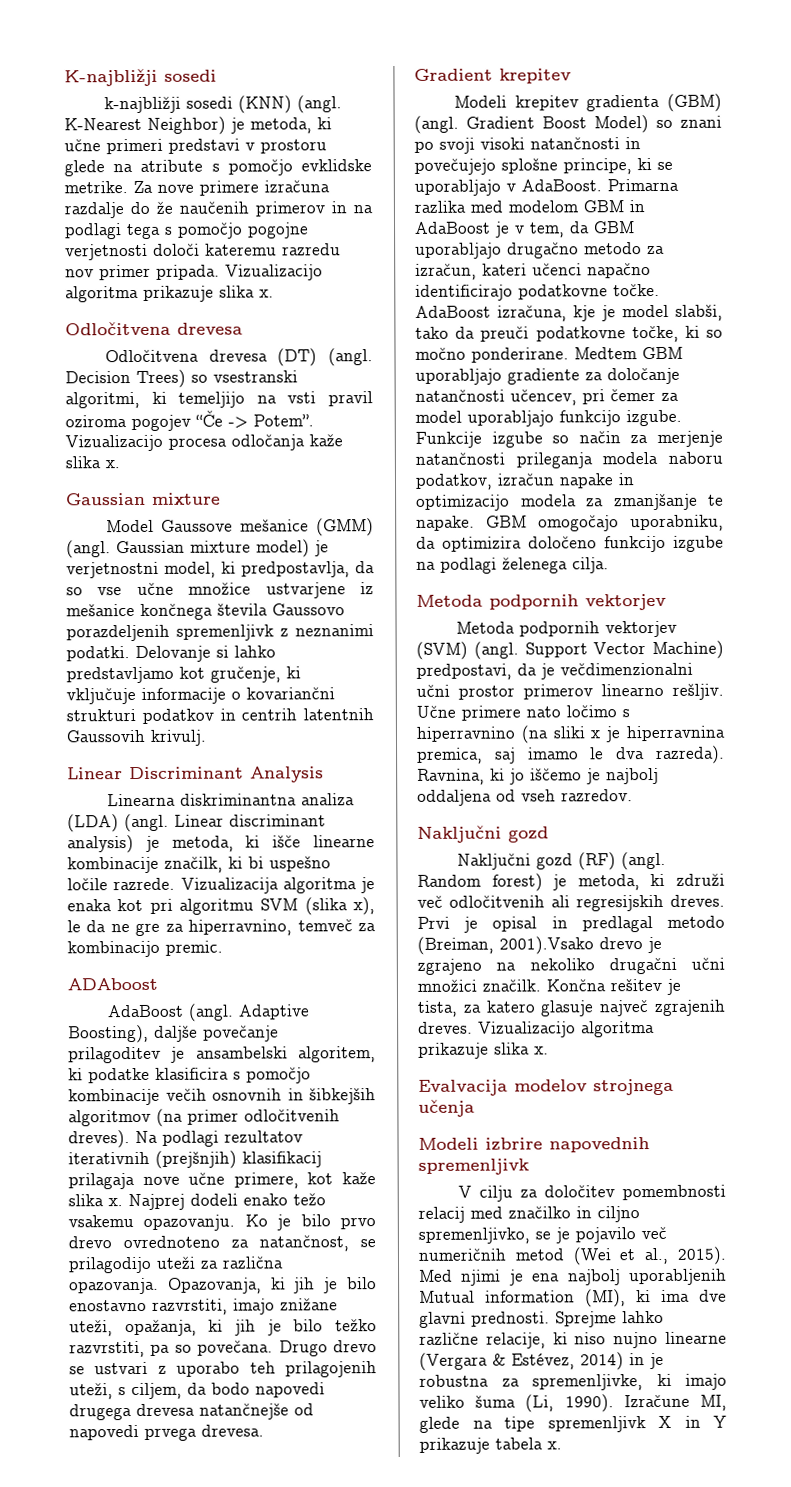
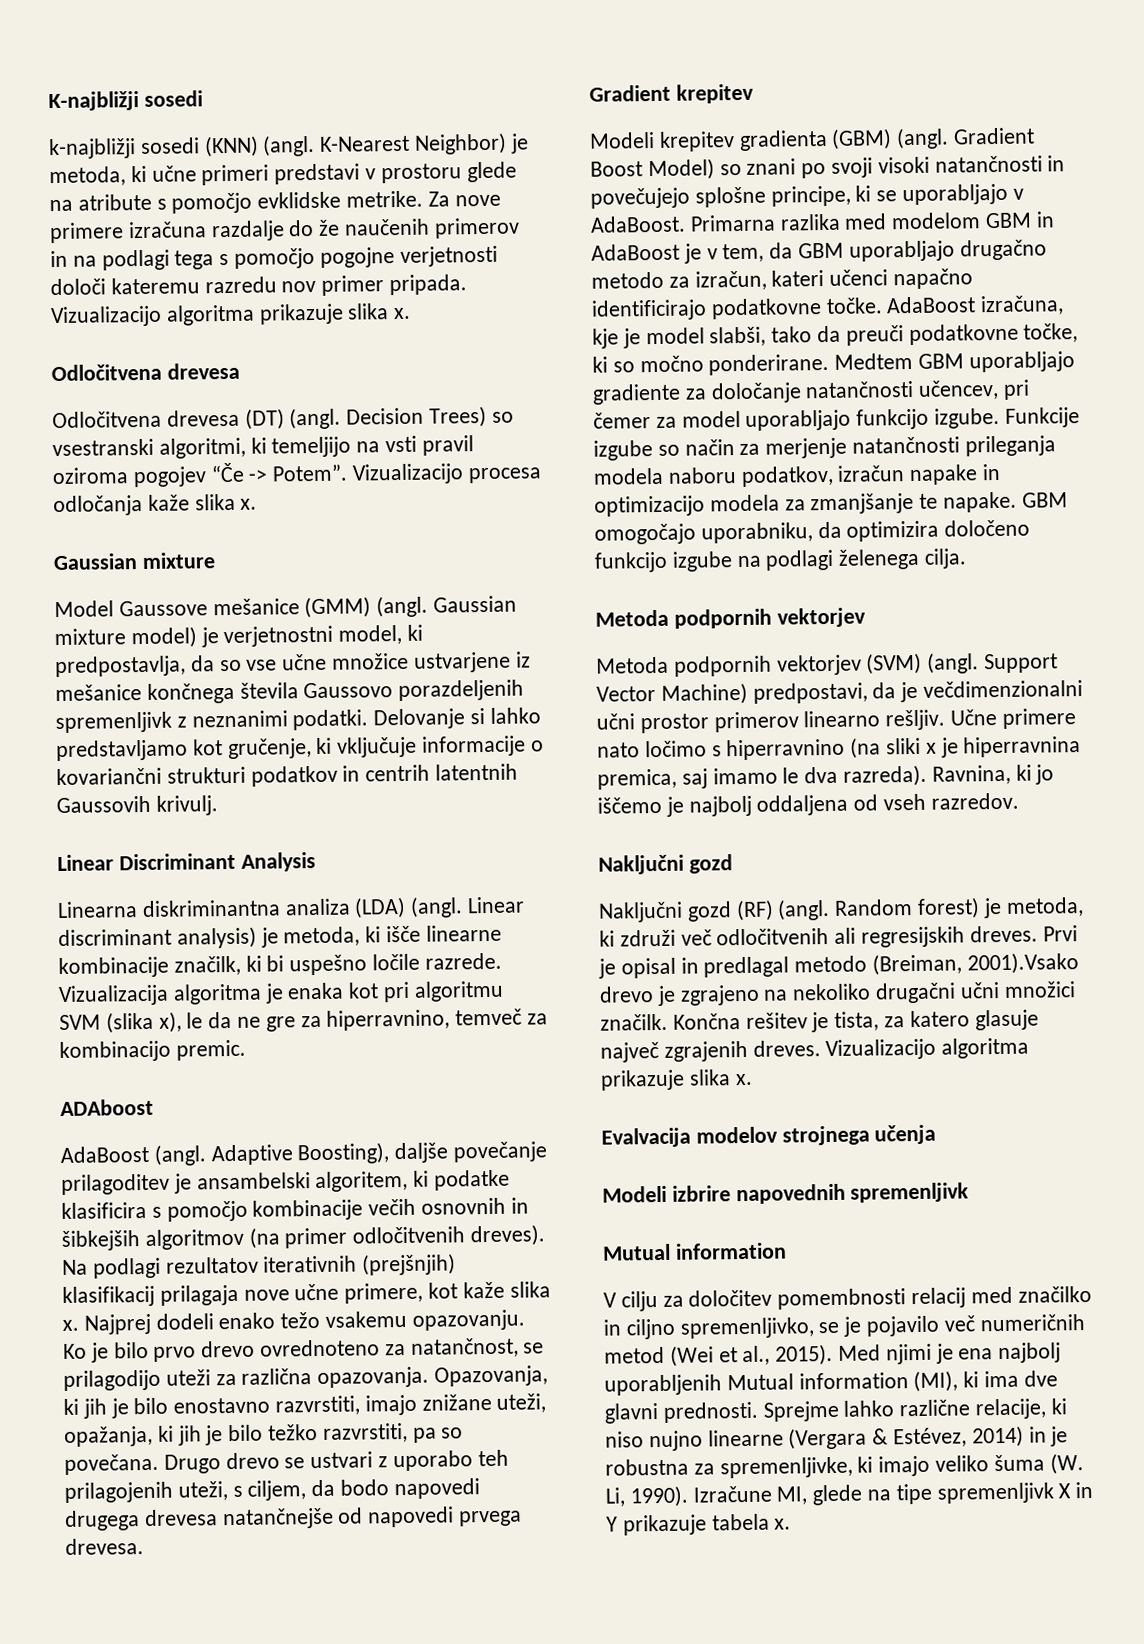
(530, 1166) none -> [602,1242,787,1261] // Mutual information
[525,1394,555,1413] (Li, -> [1049,1453,1084,1475] [605,1487,626,1507] (W. Li,

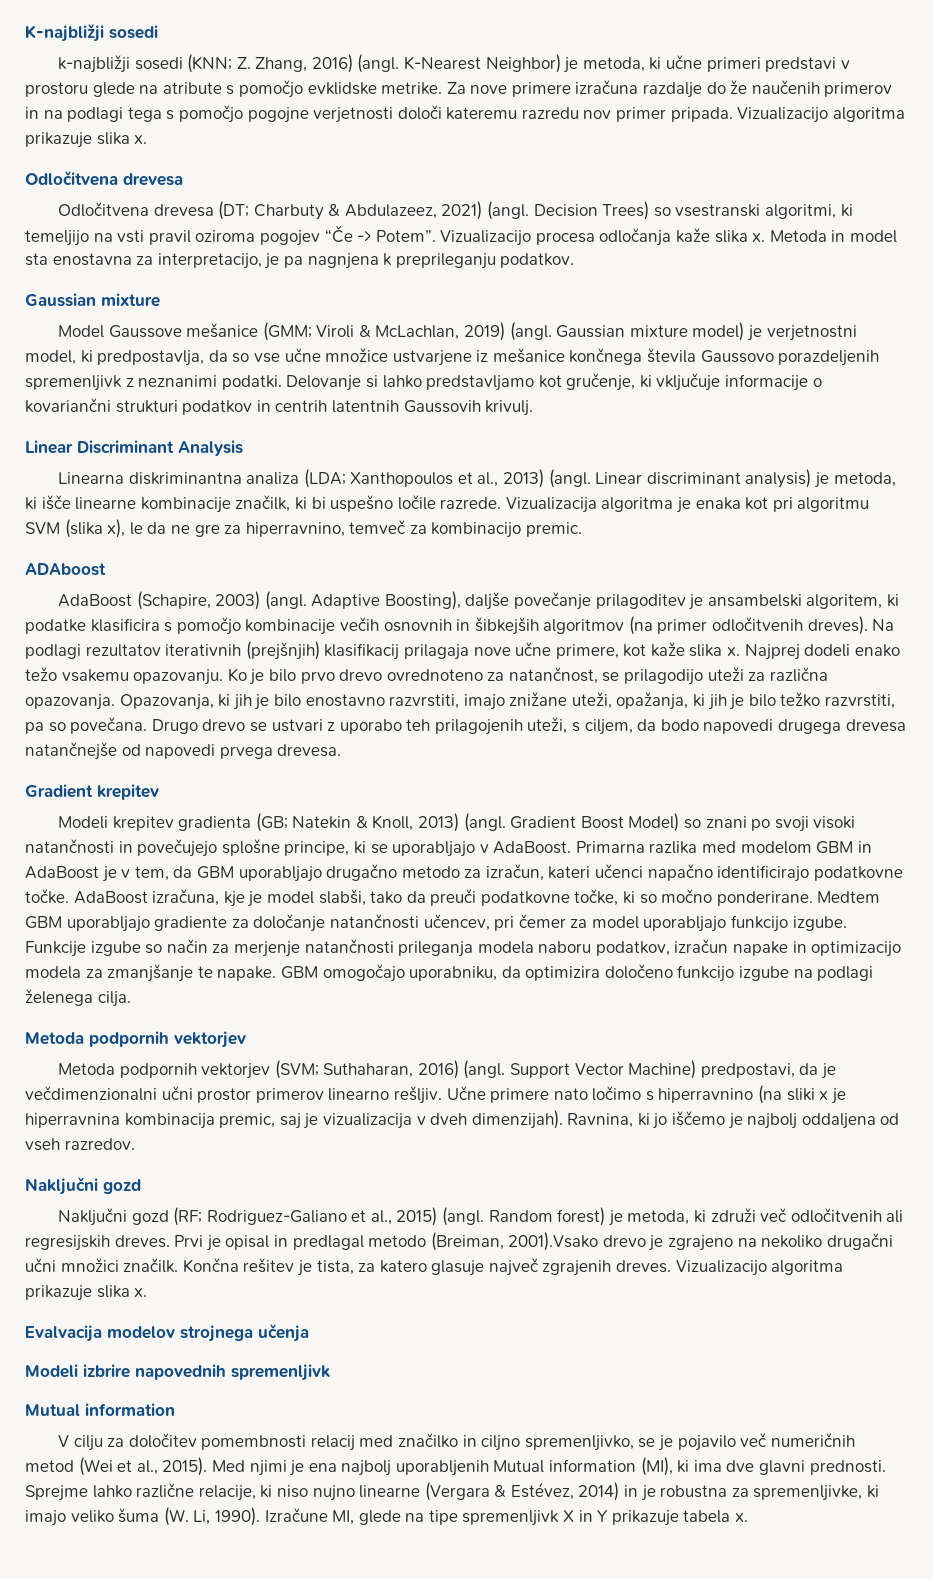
[203,135,259,158] (KNN) -> [187,54,353,73] (KNN; Z. Zhang, 2016)
[244,408,285,430] (DT) -> [218,201,483,220] (DT; Charbuty & Abdulazeez, 2021)
(258, 504) none -> [769,230,898,243] [25,253,575,269] Metoda in model sta enostavna za interpretacijo, je pa nagnjena k preprileganju podatkov.
[304,596,372,619] (GMM) -> [262,322,506,341] (GMM; Viroli & McLachlan, 2019)
[354,896,407,919] (LDA) -> [303,469,545,488] (LDA; Xanthopoulos et al., 2013)
(149, 1154) none -> [136,591,261,610] (Schapire, 2003)
[831,128,893,150] (GBM) -> [255,813,460,832] (GB; Natekin & Knoll, 2013)
[866,652,923,675] (SVM) -> [274,1060,459,1079] (SVM; Suthaharan, 2016)
[597,764,928,790] premica, saj imamo le dva razreda). -> [124,1110,563,1129] kombinacija premic, saj je vizualizacija v dveh dimenzijah).
[735,899,774,922] (RF) -> [173,1207,438,1226] (RF; Rodriguez-Galiano et al., 2015)

